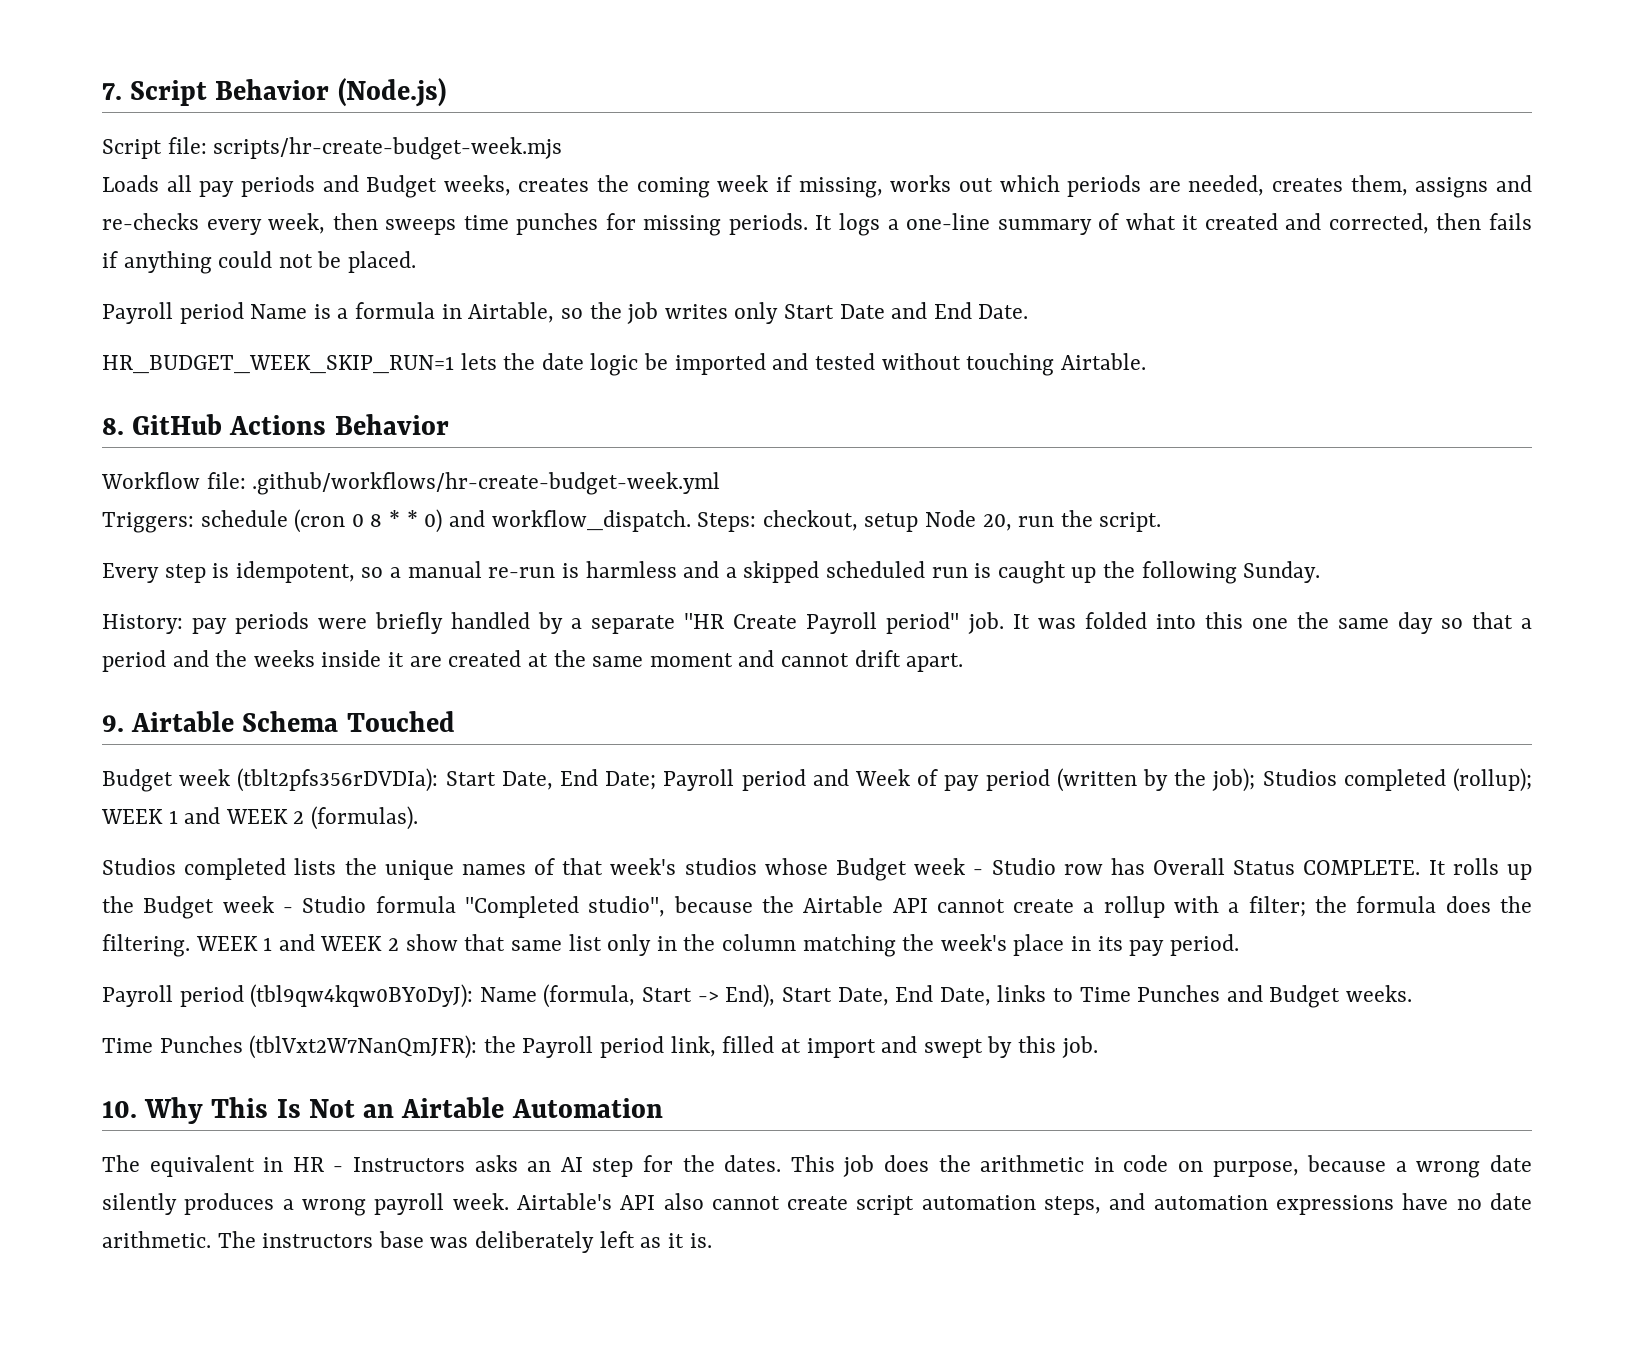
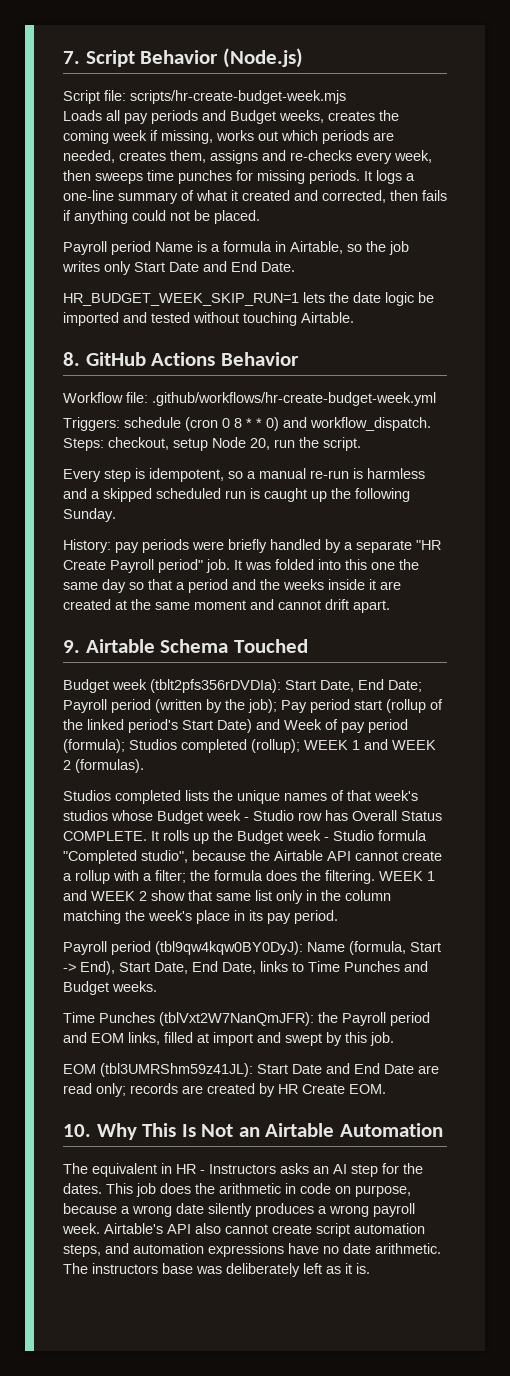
(806, 780) none -> [155,699,443,713] [63,719,252,733] (written by the job); Pay period start (rollup of the linked period's Start Date)
[1056,768,1256,792] (written by the job); -> [63,739,125,753] (formula);
[670,1036,716,1057] link, -> [63,1032,160,1045] and EOM links,
(1098, 1047) none -> [63,1063,439,1077] [63,1083,386,1097] // EOM (tbl3UMRShm59z41JL): Start Date and End Date are read only; records are created by HR Create EOM.

